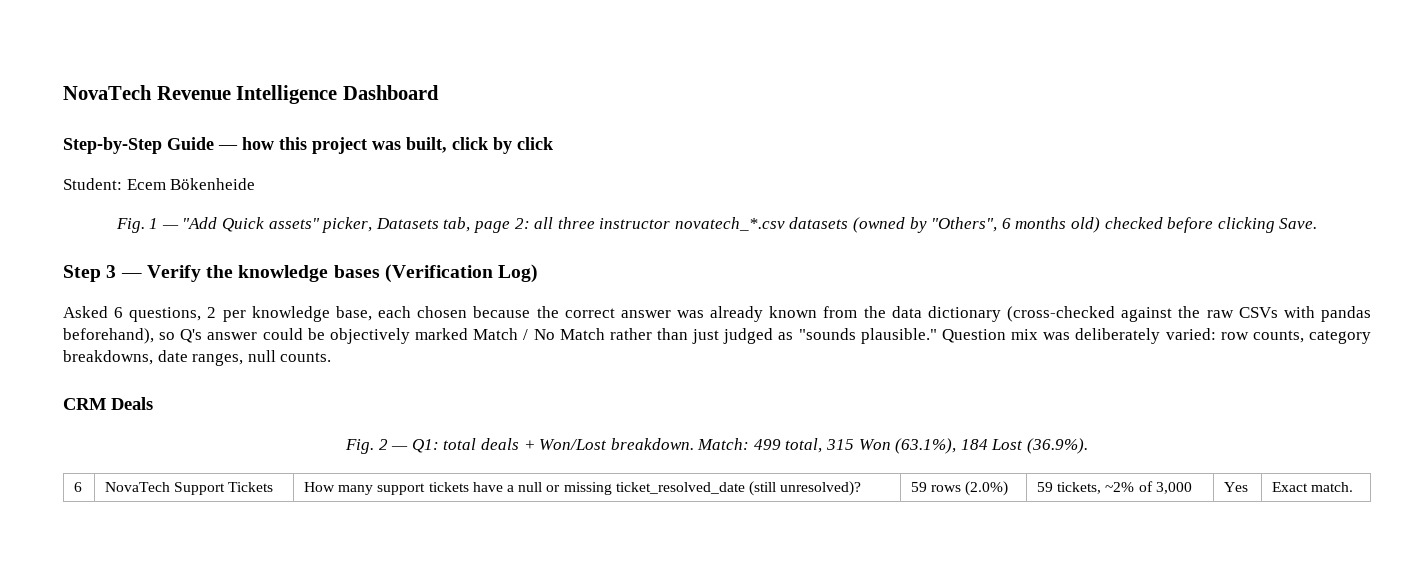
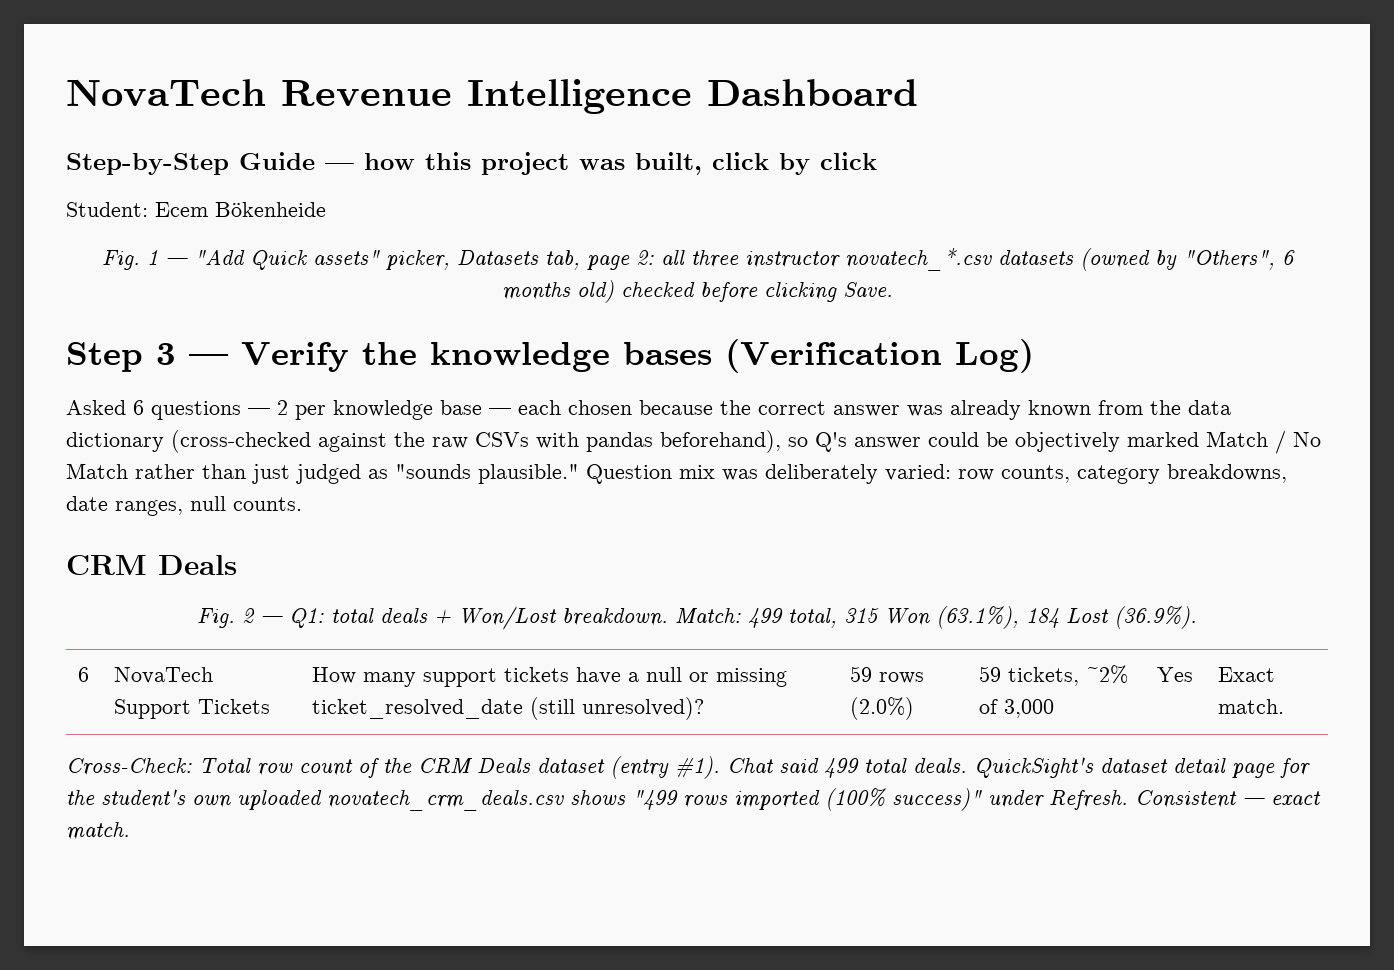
[129,307,202,322] questions, -> [151,401,270,420] questions —
[335,306,372,321] base, -> [440,400,511,415] base —
(1354, 487) none -> [66,756,1310,779] [66,788,1321,811] [66,822,130,840] // Cross-Check: Total row count of the CRM Deals dataset (entry #1). Chat said 499 total deals. QuickSight's dataset detail page for the student's own uploaded novatech_crm_deals.csv shows "499 rows imported (100% success)" under Refresh. Consistent — exact match.

